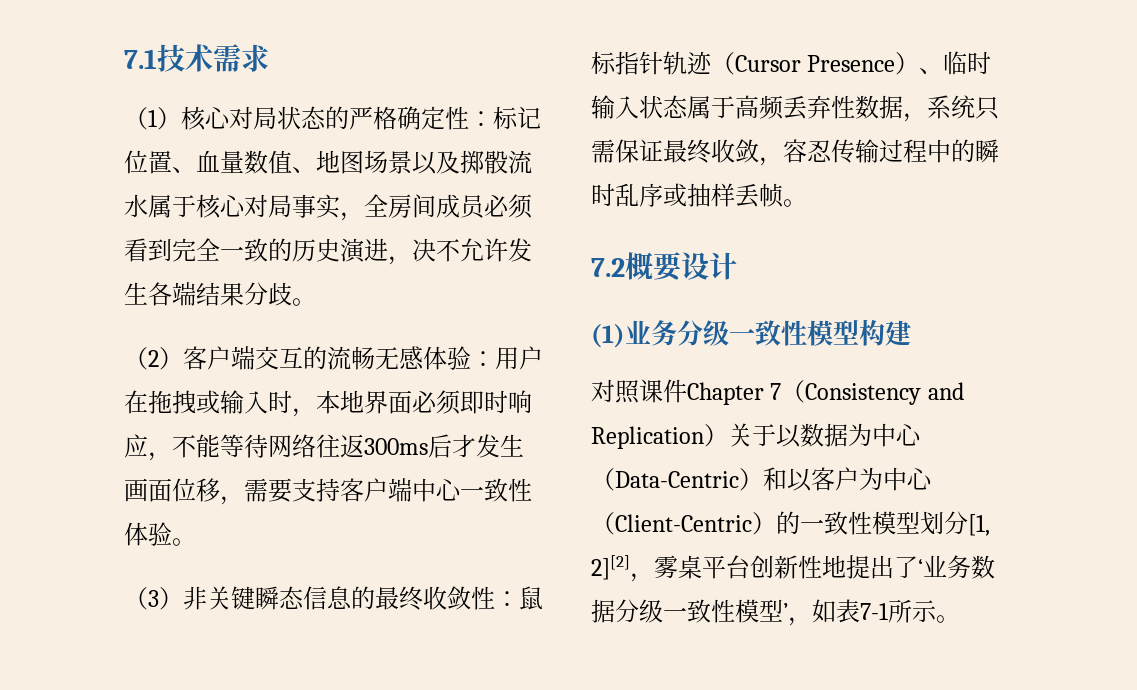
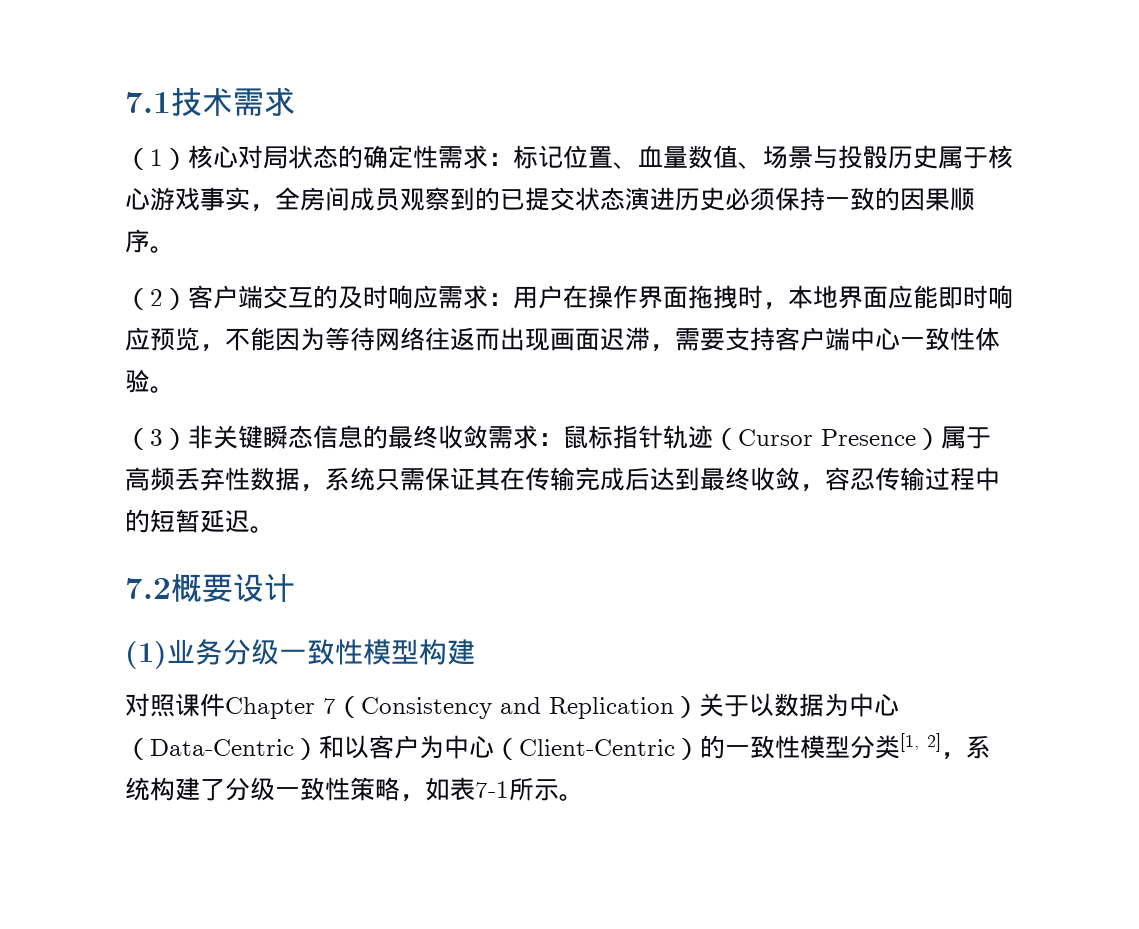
[349,106,469,130] 严格确定性 -> [363,145,488,169] 确定性需求
[316,150,532,175] [124,194,148,218] 地图场景以及掷骰流水 -> [763,145,938,169] 场景与投骰历史
[244,194,292,218] 对局 -> [150,187,200,211] 游戏
[484,194,533,219] [124,238,532,265] [124,282,292,306] 必须看到完全一致的历史演进，决不允许发生各端结果分歧 -> [400,187,975,211] [125,229,150,253] 观察到的已提交状态演进历史必须保持一致的因果顺序
[327,346,543,370] [124,390,268,414] 流畅无感体验：用户在拖拽或输入 -> [338,285,738,309] 及时响应需求：用户在操作界面拖拽
[412,390,461,415] 必须 -> [888,285,938,309] 应能
[148,434,524,461] [124,478,220,502] ，不能等待网络往返300ms后才发生画面位移 -> [150,327,650,352] 预览，不能因为等待网络往返而出现画面迟滞
[471,586,495,610] 性 -> [488,425,538,449] 需求
[919,51,992,75] [591,95,688,119] 、临时输入状态 -> (941, 439) none
(663, 150) none -> [475,467,700,491] 其在传输完成后达到
[975,139,999,163] [591,183,784,208] 瞬时乱序或抽样丢帧 -> [150,509,250,533] 短暂延迟
[920,511,990,536] [591,555,995,582] [591,599,788,623] 划分[1, 2][2]，雾桌平台创新性地提出了‘业务数据分级一致性模型’ -> [850,733,941,759] [941,735,991,760] [125,777,400,801] 分类[1, 2]，系统构建了分级一致性策略

